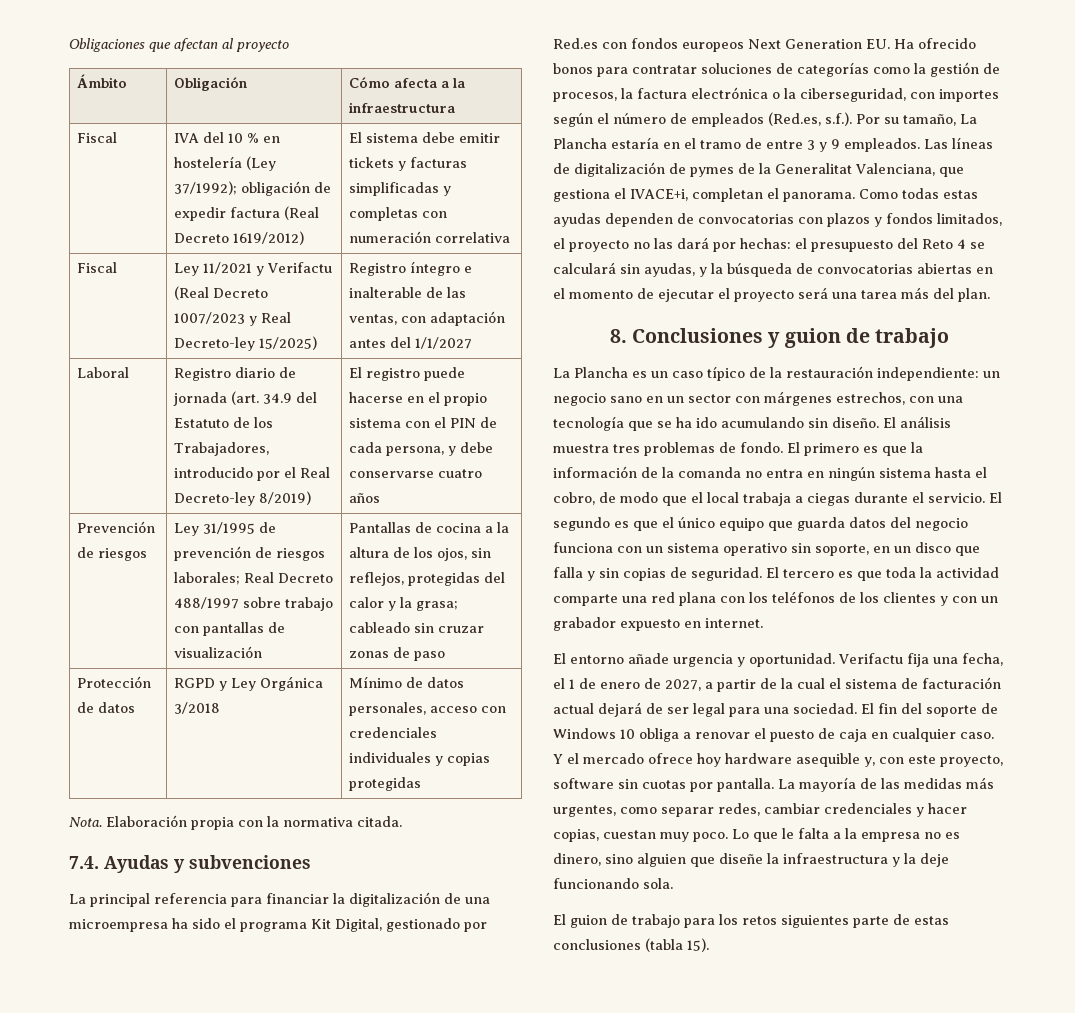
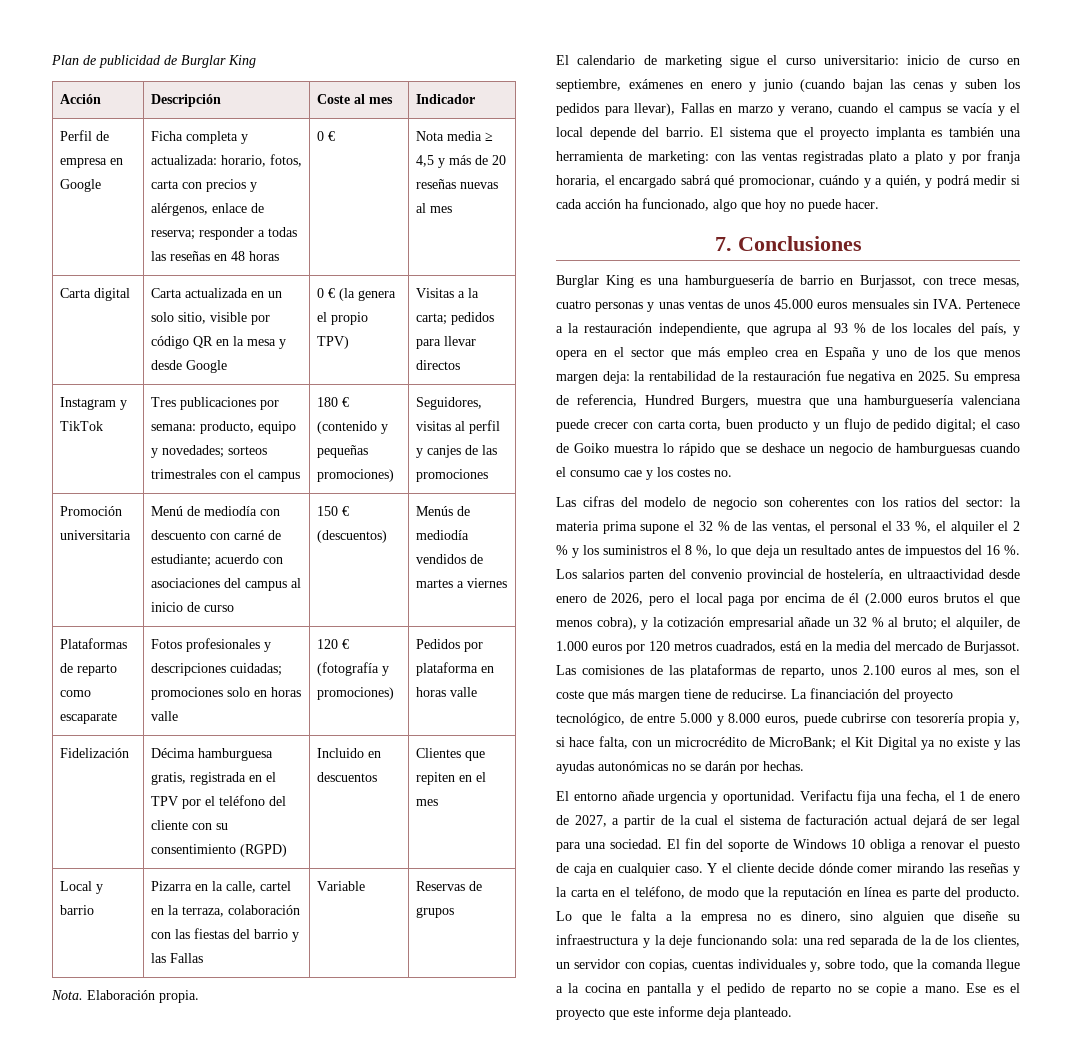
[69,38,289,52] [76,74,127,88] [173,77,247,91] [348,77,465,88] [348,102,455,113] [76,132,117,143] [173,132,280,143] [173,156,276,171] [173,181,331,196] [173,206,319,221] [173,231,304,245] [348,132,500,143] [348,157,467,171] [348,182,451,196] [348,207,447,221] [348,231,510,243] [76,262,117,273] [173,262,332,276] [173,286,268,300] [173,312,291,326] [173,336,317,351] [348,261,472,276] [348,287,466,298] [348,311,505,326] [348,337,472,349] [76,367,129,378] [173,367,296,381] [172,391,317,406] [173,417,273,428] [173,442,269,456] [173,467,330,481] [173,491,311,506] [348,367,465,381] [348,392,487,406] [348,417,497,428] [348,442,493,456] [348,469,482,478] [348,493,380,503] [76,521,155,533] [76,547,147,561] [173,522,276,536] [173,546,325,561] [173,572,333,585] [173,597,333,611] [173,622,285,636] [173,646,262,658] [348,522,509,533] [348,547,491,561] [348,572,505,586] [348,597,458,611] [348,622,484,633] [348,647,445,661] [76,676,151,688] [76,702,135,713] [173,676,323,691] [173,702,220,714] [348,676,464,688] [348,702,506,716] [348,727,437,738] [348,752,490,766] [348,777,421,791] [69,815,402,830] [69,855,311,873] [69,892,490,907] [69,918,487,932] [553,38,976,52] [553,62,1000,77] [553,87,999,102] [553,112,977,127] [553,137,993,152] [553,162,964,177] [553,188,978,202] [553,213,1002,227] [553,237,985,252] [553,262,993,277] [553,287,990,302] [609,328,950,348] [553,366,1000,381] [553,391,963,406] [553,416,951,431] [553,442,923,456] [553,466,987,481] [553,492,1002,506] [553,517,968,531] [553,542,980,556] [553,567,999,581] [553,591,998,606] [553,617,763,631] Obligaciones que afectan al proyecto // Ámbito | Obligación | Cómo afecta a la infraestructura // Fiscal | IVA del 10 % en hostelería (Ley 37/1992); obligación de expedir factura (Real Decreto 1619/2012) | El sistema debe emitir tickets y facturas simplificadas y completas con numeración correlativa // Fiscal | Ley 11/2021 y Verifactu (Real Decreto 1007/2023 y Real Decreto-ley 15/2025) | Registro íntegro e inalterable de las ventas, con adaptación antes del 1/1/2027 // Laboral | Registro diario de jornada (art. 34.9 del Estatuto de los Trabajadores, introducido por el Real Decreto-ley 8/2019) | El registro puede hacerse en el propio sistema con el PIN de cada persona, y debe conservarse cuatro años // Prevención de riesgos | Ley 31/1995 de prevención de riesgos laborales; Real Decreto 488/1997 sobre trabajo con pantallas de visualización | Pantallas de cocina a la altura de los ojos, sin reflejos, protegidas del calor y la grasa; cableado sin cruzar zonas de paso // Protección de datos | RGPD y Ley Orgánica 3/2018 | Mínimo de datos personales, acceso con credenciales individuales y copias protegidas // Nota. Elaboración propia con la normativa citada. // 7.4. Ayudas y subvenciones // La principal referencia para financiar la digitalización de una microempresa ha sido el programa Kit Digital, gestionado por Red.es con fondos europeos Next Generation EU. Ha ofrecido bonos para contratar soluciones de categorías como la gestión de procesos, la factura electrónica o la ciberseguridad, con importes según el número de empleados (Red.es, s.f.). Por su tamaño, La Plancha estaría en el tramo de entre 3 y 9 empleados. Las líneas de digitalización de pymes de la Generalitat Valenciana, que gestiona el IVACE+i, completan el panorama. Como todas estas ayudas dependen de convocatorias con plazos y fondos limitados, el proyecto no las dará por hechas: el presupuesto del Reto 4 se calculará sin ayudas, y la búsqueda de convocatorias abiertas en el momento de ejecutar el proyecto será una tarea más del plan. // 8. Conclusiones y guion de trabajo // La Plancha es un caso típico de la restauración independiente: un negocio sano en un sector con márgenes estrechos, con una tecnología que se ha ido acumulando sin diseño. El análisis muestra tres problemas de fondo. El primero es que la información de la comanda no entra en ningún sistema hasta el cobro, de modo que el local trabaja a ciegas durante el servicio. El segundo es que el único equipo que guarda datos del negocio funciona con un sistema operativo sin soporte, en un disco que falla y sin copias de seguridad. El tercero es que toda la actividad comparte una red plana con los teléfonos de los clientes y con un grabador expuesto en internet. -> [51,55,256,68] [59,94,101,104] [150,94,221,107] [316,94,393,104] [415,94,475,104] [59,130,109,141] [59,158,123,168] [59,179,101,192] [150,131,248,144] [150,154,302,167] [150,179,257,192] [150,203,264,216] [150,227,297,240] [150,251,279,261] [316,131,335,141] [415,131,493,141] [415,155,506,168] [415,179,498,189] [415,203,452,213] [59,288,130,301] [150,288,282,298] [150,312,270,325] [150,336,286,349] [150,360,227,373] [316,288,396,301] [316,312,368,325] [316,336,349,349] [415,288,479,298] [415,312,494,325] [415,336,476,349] [415,360,460,370] [59,397,127,410] [59,421,103,431] [150,397,279,410] [150,421,296,434] [150,445,267,458] [150,469,300,482] [316,397,349,407] [316,421,388,434] [316,445,368,458] [316,469,394,482] [415,397,482,410] [415,420,500,434] [415,445,497,458] [415,469,488,482] [59,506,122,516] [59,530,131,540] [150,506,280,516] [150,530,281,540] [150,554,283,567] [150,578,301,591] [150,602,234,612] [316,506,349,516] [316,530,387,543] [415,506,470,516] [415,530,469,540] [415,554,483,564] [415,578,507,588] [59,638,127,649] [59,663,117,676] [59,690,91,697] [59,712,117,724] [150,638,271,652] [150,663,282,676] [150,687,301,700] [150,711,178,721] [316,639,349,649] [316,662,389,676] [316,687,394,700] [415,639,483,652] [415,662,494,676] [415,687,477,697] [59,748,129,758] [150,748,273,761] [150,772,276,785] [150,795,286,809] [150,820,228,830] [150,844,287,857] [316,748,381,758] [316,772,377,782] [415,748,485,761] [415,772,486,785] [415,799,438,806] [59,881,103,894] [59,905,94,915] [150,881,291,893] [150,905,300,917] [150,928,299,942] [150,953,203,963] [316,881,365,891] [415,881,482,891] [415,907,454,918] [51,990,199,1003] [556,55,1020,68] [556,79,1020,92] [556,103,1020,116] [556,127,1021,140] [556,150,1021,164] [556,175,1021,188] [556,198,879,212] [714,236,862,251] [556,275,1020,288] [556,299,1020,312] [556,323,1020,336] [556,347,1020,360] [556,370,1022,384] [556,394,1021,408] [556,418,1020,432] [556,443,1020,456] [556,467,732,480] [556,496,1021,510] [556,521,1020,534] [556,545,1020,558] [556,569,1020,582] [556,593,1020,606] [556,617,1020,630] [556,641,1020,654] [556,664,1020,678] [556,688,953,702] [556,713,1020,726] [556,736,1020,750] [556,761,804,774] Plan de publicidad de Burglar King // Acción | Descripción | Coste al mes | Indicador // Perfil de empresa en Google | Ficha completa y actualizada: horario, fotos, carta con precios y alérgenos, enlace de reserva; responder a todas las reseñas en 48 horas | 0 € | Nota media ≥ 4,5 y más de 20 reseñas nuevas al mes // Carta digital | Carta actualizada en un solo sitio, visible por código QR en la mesa y desde Google | 0 € (la genera el propio TPV) | Visitas a la carta; pedidos para llevar directos // Instagram y TikTok | Tres publicaciones por semana: producto, equipo y novedades; sorteos trimestrales con el campus | 180 € (contenido y pequeñas promociones) | Seguidores, visitas al perfil y canjes de las promociones // Promoción universitaria | Menú de mediodía con descuento con carné de estudiante; acuerdo con asociaciones del campus al inicio de curso | 150 € (descuentos) | Menús de mediodía vendidos de martes a viernes // Plataformas de reparto como escaparate | Fotos profesionales y descripciones cuidadas; promociones solo en horas valle | 120 € (fotografía y promociones) | Pedidos por plataforma en horas valle // Fidelización | Décima hamburguesa gratis, registrada en el TPV por el teléfono del cliente con su consentimiento (RGPD) | Incluido en descuentos | Clientes que repiten en el mes // Local y barrio | Pizarra en la calle, cartel en la terraza, colaboración con las fiestas del barrio y las Fallas | Variable | Reservas de grupos // Nota. Elaboración propia. // El calendario de marketing sigue el curso universitario: inicio de curso en septiembre, exámenes en enero y junio (cuando bajan las cenas y suben los pedidos para llevar), Fallas en marzo y verano, cuando el campus se vacía y el local depende del barrio. El sistema que el proyecto implanta es también una herramienta de marketing: con las ventas registradas plato a plato y por franja horaria, el encargado sabrá qué promocionar, cuándo y a quién, y podrá medir si cada acción ha funcionado, algo que hoy no puede hacer. // 7. Conclusiones // Burglar King es una hamburguesería de barrio en Burjassot, con trece mesas, cuatro personas y unas ventas de unos 45.000 euros mensuales sin IVA. Pertenece a la restauración independiente, que agrupa al 93 % de los locales del país, y opera en el sector que más empleo crea en España y uno de los que menos margen deja: la rentabilidad de la restauración fue negativa en 2025. Su empresa de referencia, Hundred Burgers, muestra que una hamburguesería valenciana puede crecer con carta corta, buen producto y un flujo de pedido digital; el caso de Goiko muestra lo rápido que se deshace un negocio de hamburguesas cuando el consumo cae y los costes no. // Las cifras del modelo de negocio son coherentes con los ratios del sector: la materia prima supone el 32 % de las ventas, el personal el 33 %, el alquiler el 2 % y los suministros el 8 %, lo que deja un resultado antes de impuestos del 16 %. Los salarios parten del convenio provincial de hostelería, en ultraactividad desde enero de 2026, pero el local paga por encima de él (2.000 euros brutos el que menos cobra), y la cotización empresarial añade un 32 % al bruto; el alquiler, de 1.000 euros por 120 metros cuadrados, está en la media del mercado de Burjassot. Las comisiones de las plataformas de reparto, unos 2.100 euros al mes, son el coste que más margen tiene de reducirse. La financiación del proyecto tecnológico, de entre 5.000 y 8.000 euros, puede cubrirse con tesorería propia y, si hace falta, con un microcrédito de MicroBank; el Kit Digital ya no existe y las ayudas autonómicas no se darán por hechas.
[583,753,1003,767] [553,777,994,792] [553,803,967,817] [553,829,728,842] mercado ofrece hoy hardware asequible y, con este proyecto, software sin cuotas por pantalla. La mayoría de las medidas más urgentes, como separar redes, cambiar credenciales y hacer copias, cuestan muy poco. -> [736,863,1021,876] [556,886,1021,900] cliente decide dónde comer mirando las reseñas y la carta en el teléfono, de modo que la reputación en línea es parte del producto.
[767,853,779,864] la -> [1008,914,1020,921] su
[643,878,673,889] [553,914,949,928] [553,938,709,952] sola. // El guion de trabajo para los retos siguientes parte de estas conclusiones (tabla 15). -> [771,935,1020,948] [556,959,1020,972] [556,983,1021,996] [556,1006,792,1020] sola: una red separada de la de los clientes, un servidor con copias, cuentas individuales y, sobre todo, que la comanda llegue a la cocina en pantalla y el pedido de reparto no se copie a mano. Ese es el proyecto que este informe deja planteado.

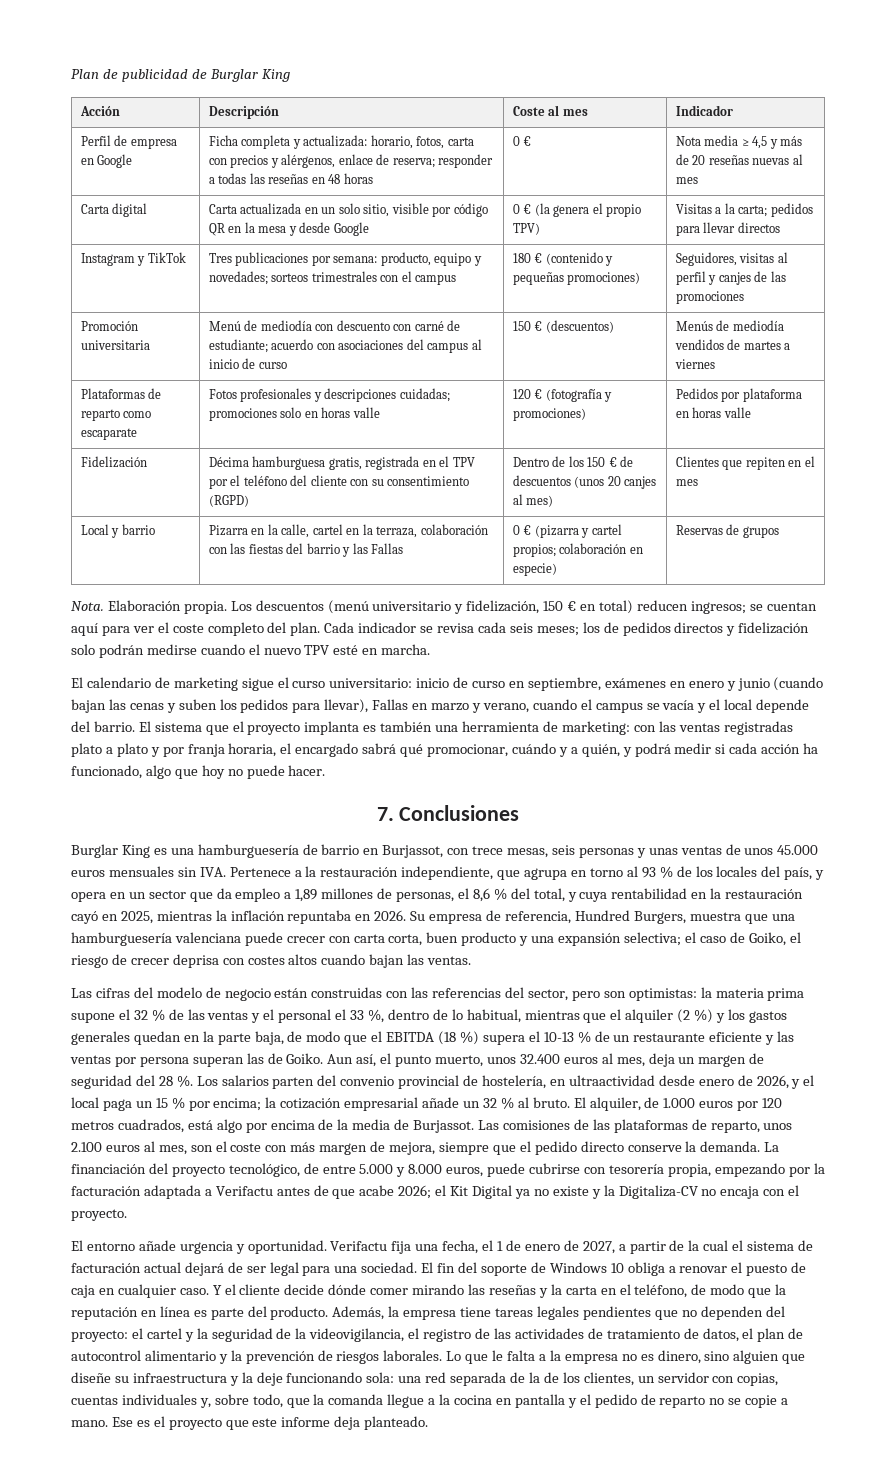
[316,748,381,758] [316,772,377,782] Incluido en descuentos -> [512,456,634,467] [512,475,657,489] [512,494,554,507] Dentro de los 150 € de descuentos (unos 20 canjes al mes)
[316,881,365,891] Variable -> [512,524,622,538] [512,543,643,557] [512,563,557,576] 0 € (pizarra y cartel propios; colaboración en especie)
(199, 996) none -> [230,600,817,614] [71,622,810,636] [71,644,431,658] Los descuentos (menú universitario y fidelización, 150 € en total) reducen ingresos; se cuentan aquí para ver el coste completo del plan. Cada indicador se revisa cada seis meses; los de pedidos directos y fidelización solo podrán medirse cuando el nuevo TPV esté en marcha.
[556,300,591,309] cuatro -> [551,845,575,855] seis
(813, 330) none -> [571,868,623,877] en torno
[614,347,624,357] el -> [128,892,146,899] un
[698,347,1020,360] [556,370,950,384] más empleo crea en España y uno de los que menos margen deja: la rentabilidad de la restauración fue negativa en 2025. -> [216,888,804,902] [71,910,407,924] da empleo a 1,89 millones de personas, el 8,6 % del total, y cuya rentabilidad en la restauración cayó en 2025, mientras la inflación repuntaba en 2026.
[824,418,1020,432] [556,443,1020,456] [556,467,732,480] un flujo de pedido digital; el caso de Goiko muestra lo rápido que se deshace un negocio de hamburguesas cuando el consumo cae y los costes no. -> [531,932,801,946] [71,954,472,968] una expansión selectiva; el caso de Goiko, el riesgo de crecer deprisa con costes altos cuando bajan las ventas.
[763,497,1004,507] son coherentes con los ratios del sector: -> [274,987,697,1001] están construidas con las referencias del sector, pero son optimistas:
[771,522,811,533] ventas, -> [207,1011,261,1023] ventas y
[935,521,1020,534] [556,545,1000,558] el alquiler el 2 % y los suministros el 8 %, lo que deja un resultado antes de impuestos del 16 -> [387,1009,787,1023] [71,1031,795,1045] [70,1053,765,1067] [71,1075,173,1089] dentro de lo habitual, mientras que el alquiler (2 %) y los gastos generales quedan en la parte baja, de modo que el EBITDA (18 %) supera el 10-13 % de un restaurante eficiente y las ventas por persona superan las de Goiko. Aun así, el punto muerto, unos 32.400 euros al mes, deja un margen de seguridad del 28
[649,596,675,606] pero -> [791,1079,801,1089] y
[760,593,1020,606] [556,617,648,630] por encima de él (2.000 euros brutos el que menos cobra), y -> [135,1097,262,1111] un 15 % por encima;
[902,617,951,630] bruto; el -> [532,1097,586,1108] bruto. El
[805,641,943,651] en la media del mercado -> [216,1119,391,1133] algo por encima de la media
[588,692,608,702] que -> [265,1145,288,1152] con
[684,689,787,699] tiene de reducirse. -> [370,1141,761,1155] de mejora, siempre que el pedido directo conserve la demanda.
[968,713,1020,726] [556,736,837,750] propia y, si hace falta, con un microcrédito de MicroBank; -> [667,1163,825,1177] [71,1185,432,1199] propia, empezando por la facturación adaptada a Verifactu antes de que acabe 2026;
[1004,737,1020,747] [556,761,804,774] las ayudas autonómicas no se darán por hechas. -> [603,1185,800,1199] [71,1209,127,1221] la Digitaliza-CV no encaja con el proyecto.
(1021, 893) none -> [332,1306,785,1320] [71,1328,804,1342] [71,1350,443,1364] Además, la empresa tiene tareas legales pendientes que no dependen del proyecto: el cartel y la seguridad de la videovigilancia, el registro de las actividades de tratamiento de datos, el plan de autocontrol alimentario y la prevención de riesgos laborales.

